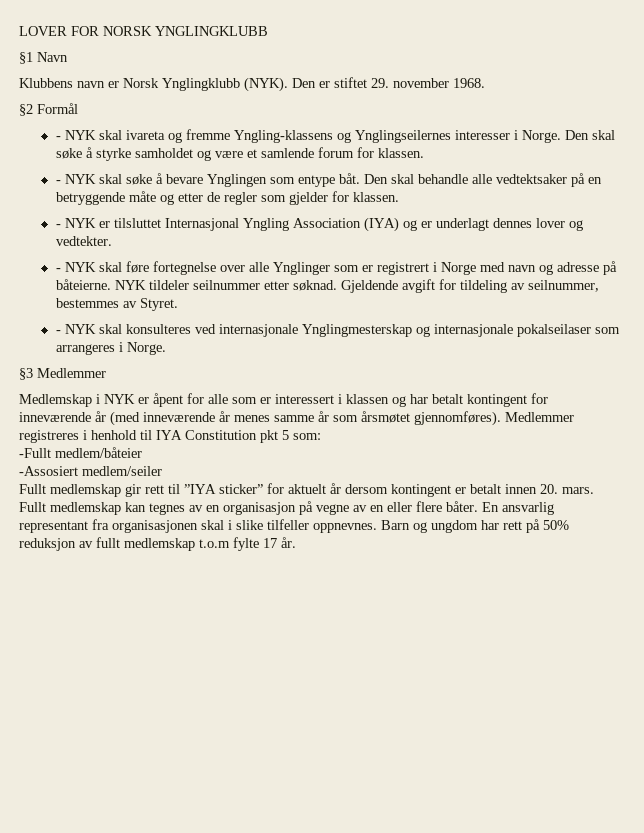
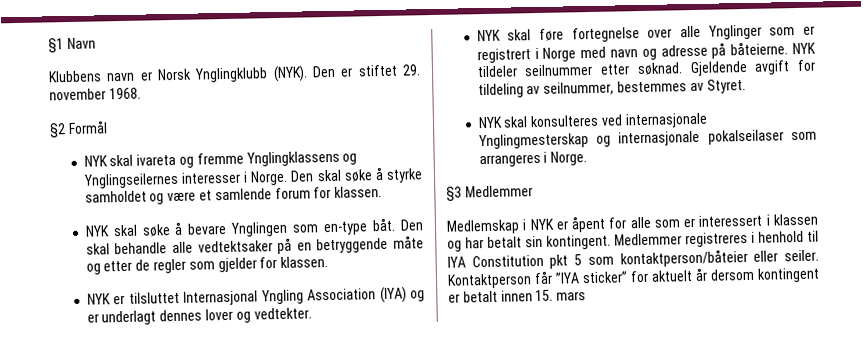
[19,26,268,36] LOVER FOR NORSK YNGLINGKLUBB // -> (48, 46) none
[55,136,61,140] - -> (108, 127) none
[233,130,333,143] Yngling-klassens -> [245,150,340,167] Ynglingklassens
[55,180,61,184] - -> (383, 191) none
[297,175,335,187] entype -> [323,221,369,236] en-type
[55,224,61,228] - -> (329, 262) none
[55,268,61,272] - -> (312, 313) none
[55,330,61,334] - -> (746, 86) none
[467,393,548,407] [19,411,501,426] kontingent for inneværende år (med inneværende år menes samme år som årsmøtet gjennomføres). -> [525,234,611,250] sin kontingent.
[293,433,321,440] [19,447,142,458] [19,466,162,476] [19,484,180,497] som: // -Fullt medlem/båteier // -Assosiert medlem/seiler // Fullt medlemskap gir rett til -> [587,248,819,268] [447,270,553,289] som kontaktperson/båteier eller seiler. Kontaktperson får
[540,484,594,494] [19,501,554,515] [19,519,569,533] [19,537,296,551] 20. mars. Fullt medlemskap kan tegnes av en organisasjon på vegne av en eller flere båter. En ansvarlig representant fra organisasjonen skal i slike tilfeller oppnevnes. Barn og ungdom har rett på 50% reduksjon av fullt medlemskap t.o.m fylte 17 år. -> [535,289,587,302] 15. mars

